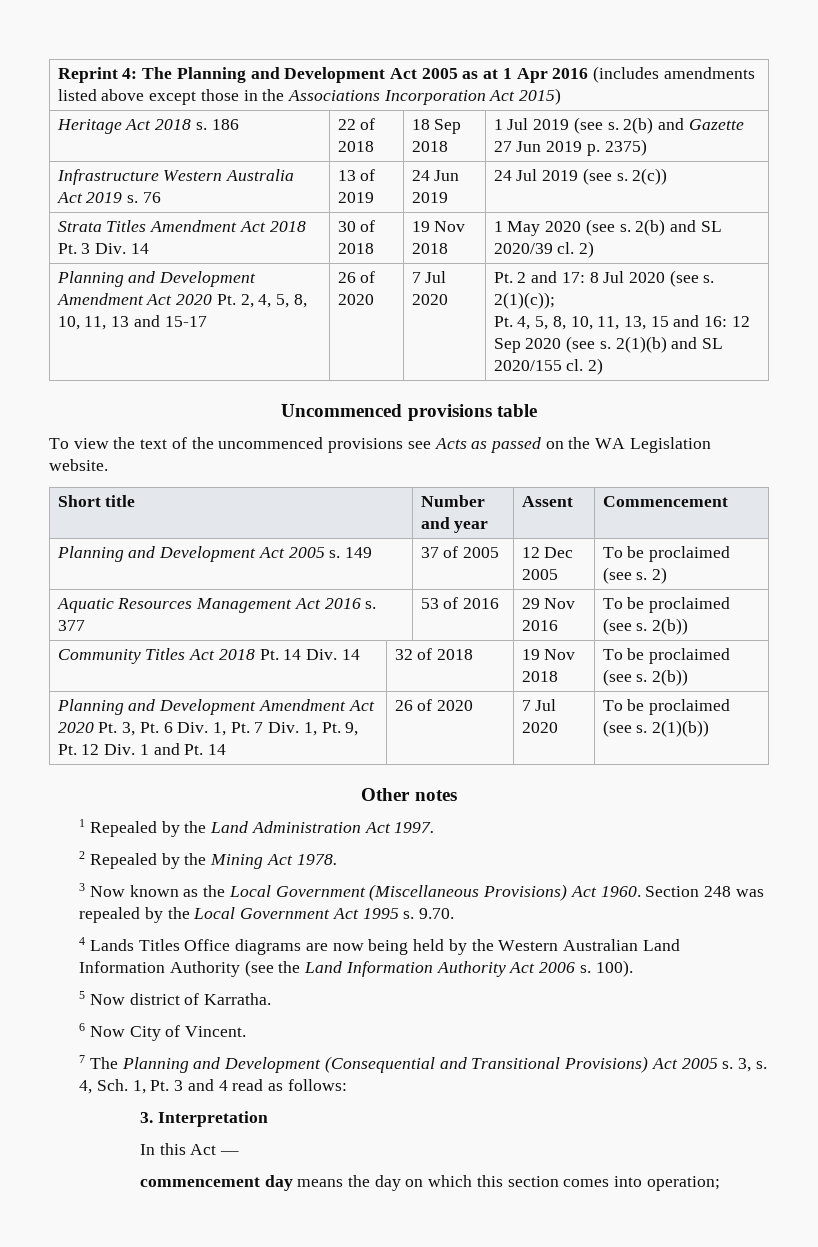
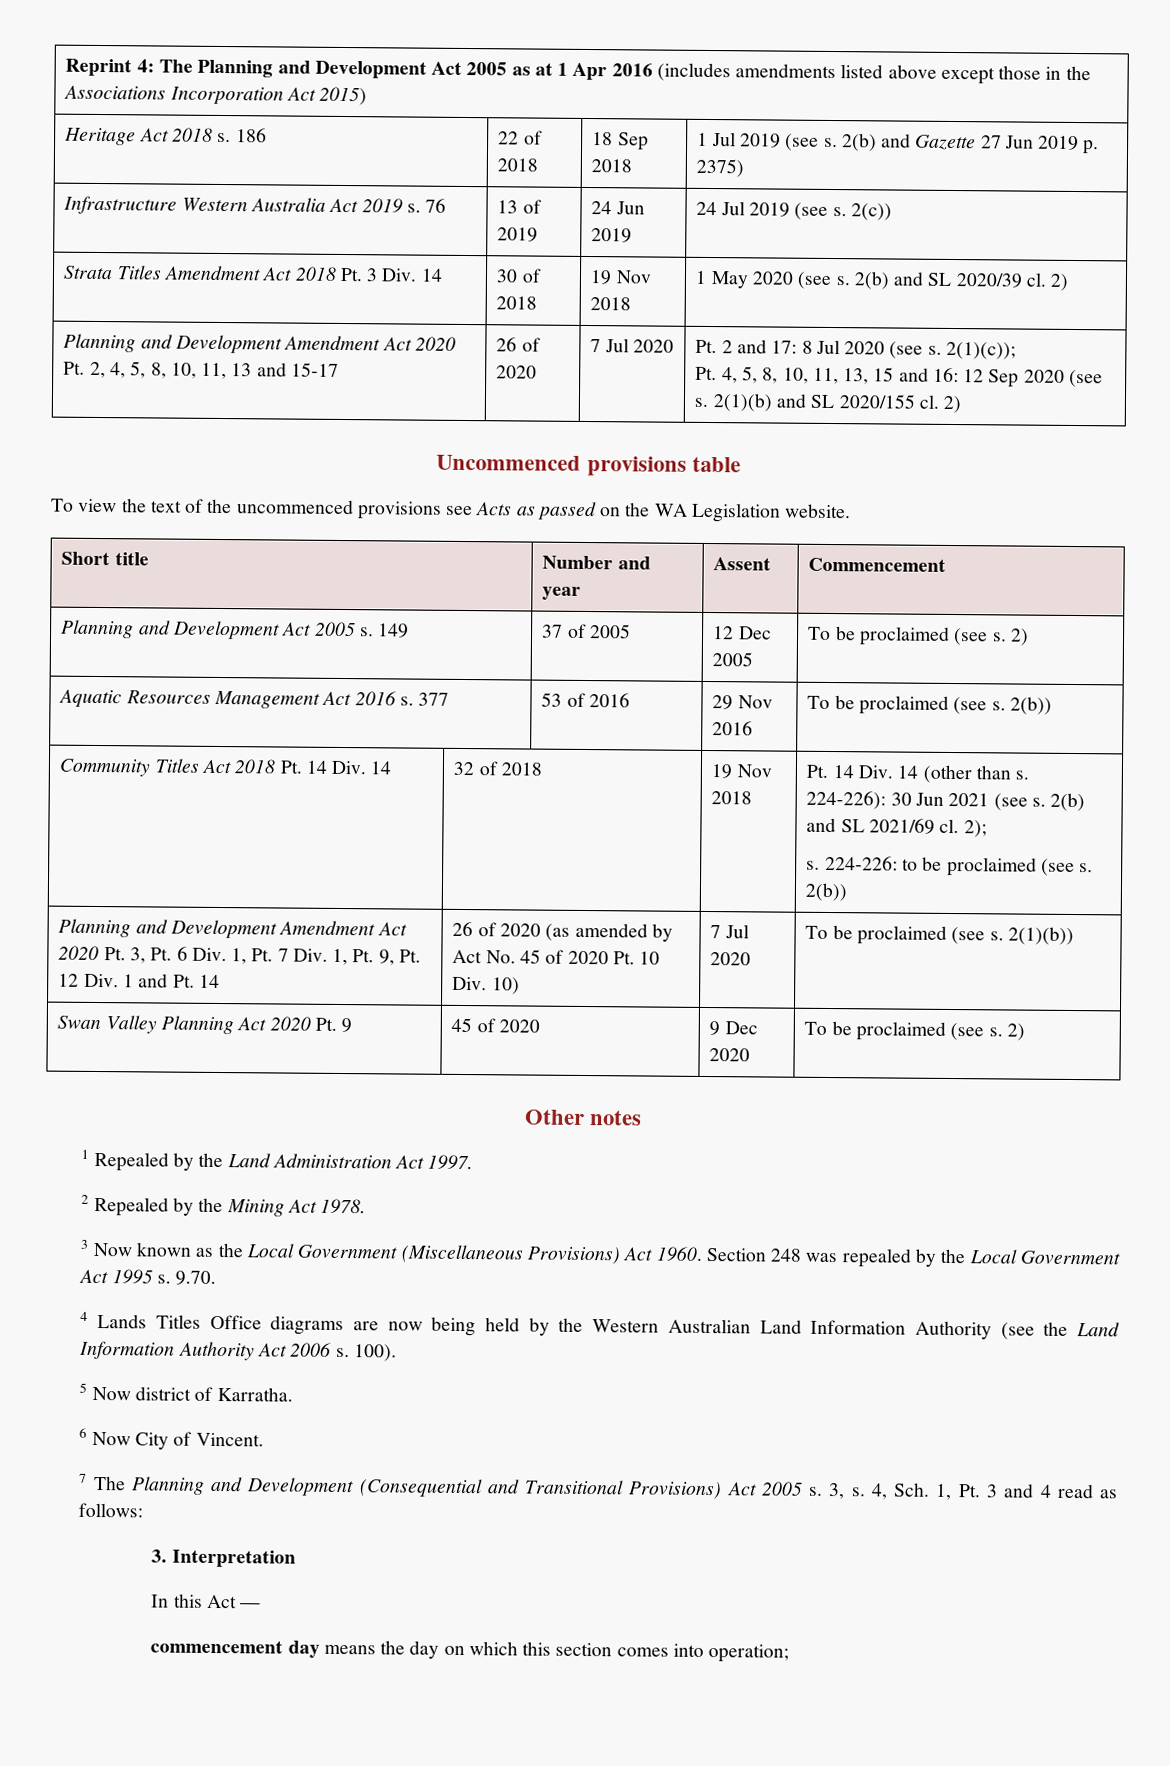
[602,649,623,660] To -> [806,764,1030,784] [806,790,1086,812] [806,817,987,838] [806,855,918,871] Pt. 14 Div. 14 (other than s. 224-226): 30 Jun 2021 (see s. 2(b) and SL 2021/69 cl. 2); // s. 224-226: to
(474, 705) none -> [545,922,673,942] [452,949,661,965] [452,976,520,995] (as amended by Act No. 45 of 2020 Pt. 10 Div. 10)
(710, 728) none -> [57,1015,353,1035] [451,1017,540,1033] [709,1021,758,1036] [709,1048,751,1062] [804,1021,1025,1041] // Swan Valley Planning Act 2020 Pt. 9 | 45 of 2020 | 9 Dec 2020 | To be proclaimed (see s. 2)

